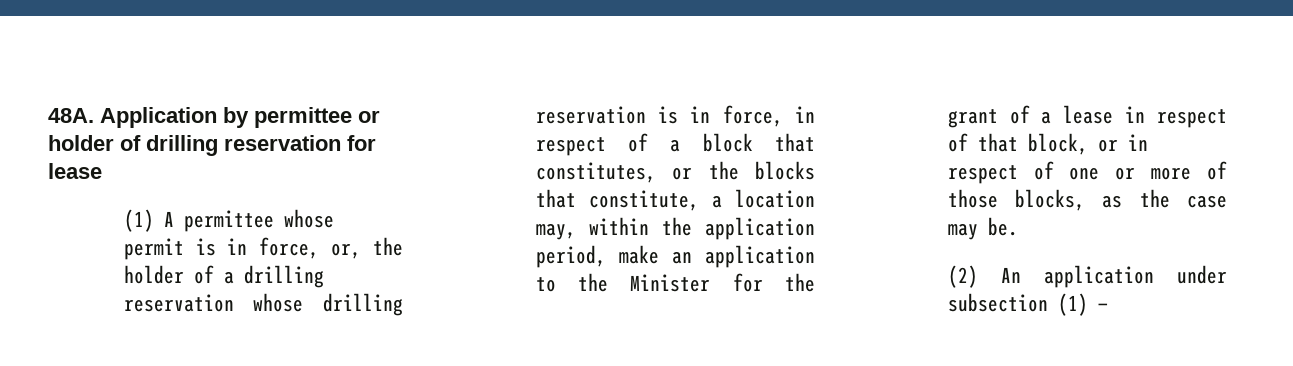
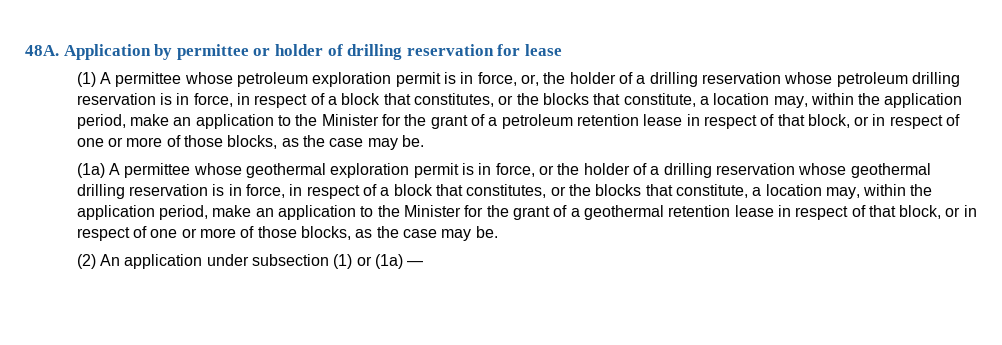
(334, 218) none -> [237,72,392,87] petroleum exploration
(304, 302) none -> [836,72,908,87] petroleum
(1052, 117) none -> [501,114,961,129] [76,135,424,150] [76,163,931,178] [76,184,933,199] [76,205,731,220] petroleum retention lease in respect of that block, or in respect of one or more of those blocks, as the case may be. // (1a) A permittee whose geothermal exploration permit is in force, or the holder of a drilling reservation whose geothermal drilling reservation is in force, in respect of a block that constitutes, or the blocks that constitute, a location may, within the application period, make an application to the Minister for the grant of a geothermal retention
(1088, 304) none -> [356,254,403,269] or (1a)

